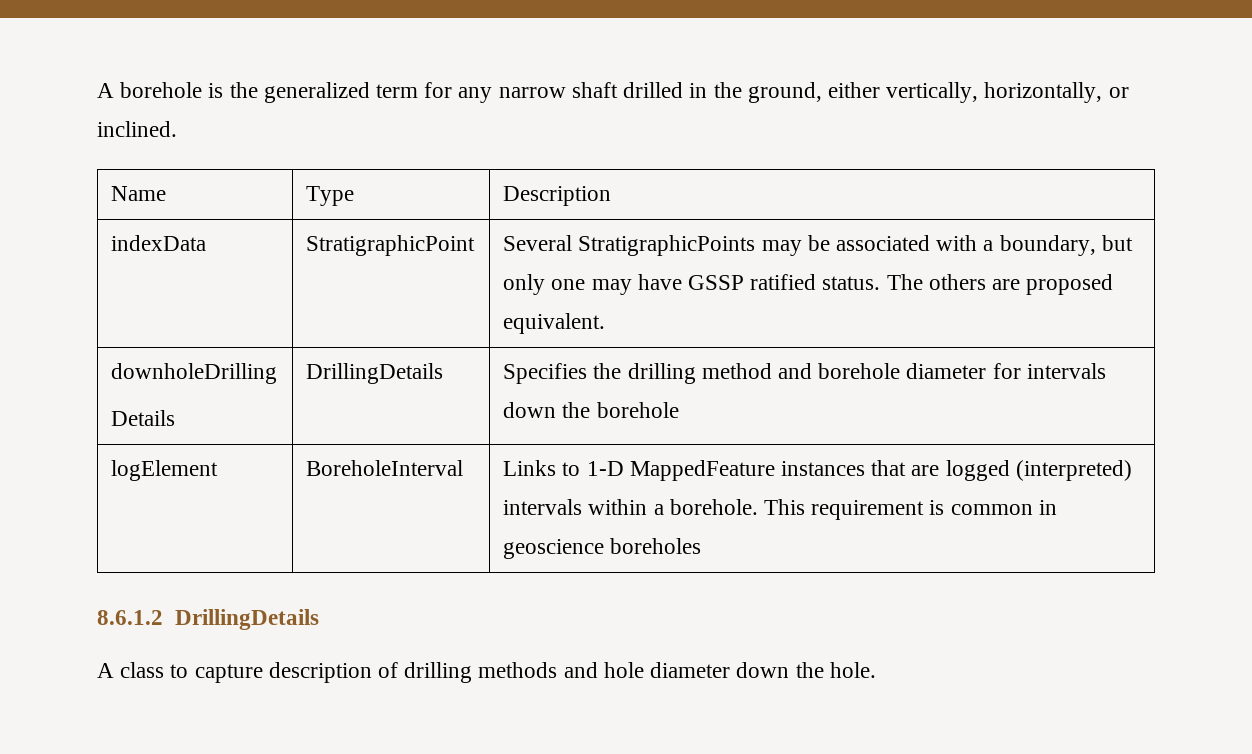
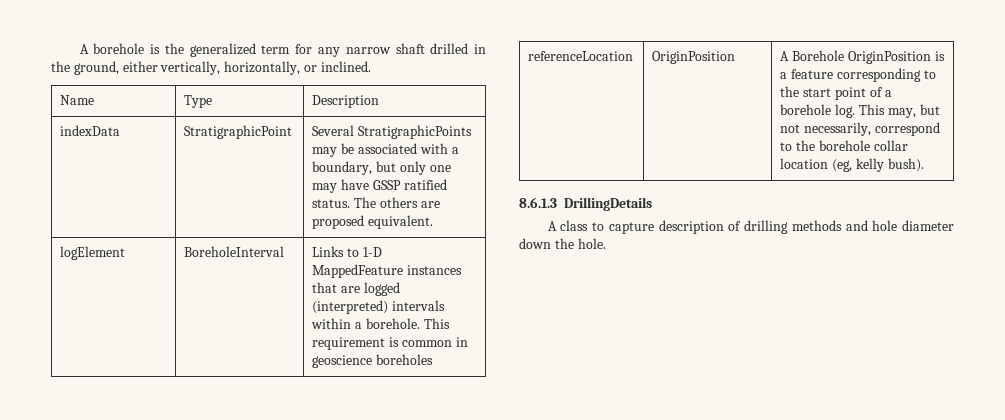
[111,363,278,384] [111,410,176,426] [306,363,444,384] [503,363,1106,384] [503,402,679,418] // downholeDrilling // Details | DrillingDetails | Specifies the drilling method and borehole diameter for intervals down the borehole -> (434, 222) none
[97,610,163,625] // 8.6.1.2 -> [528,51,634,61] [652,51,736,64] [780,50,945,64] [780,68,936,82] [780,86,892,100] [780,104,940,118] [780,122,940,136] [780,140,908,151] [780,158,924,172] [519,197,557,208] // referenceLocation | OriginPosition | A Borehole OriginPosition is a feature corresponding to the start point of a borehole log. This may, but not necessarily, correspond to the borehole collar location (eg, kelly bush). // 8.6.1.3

